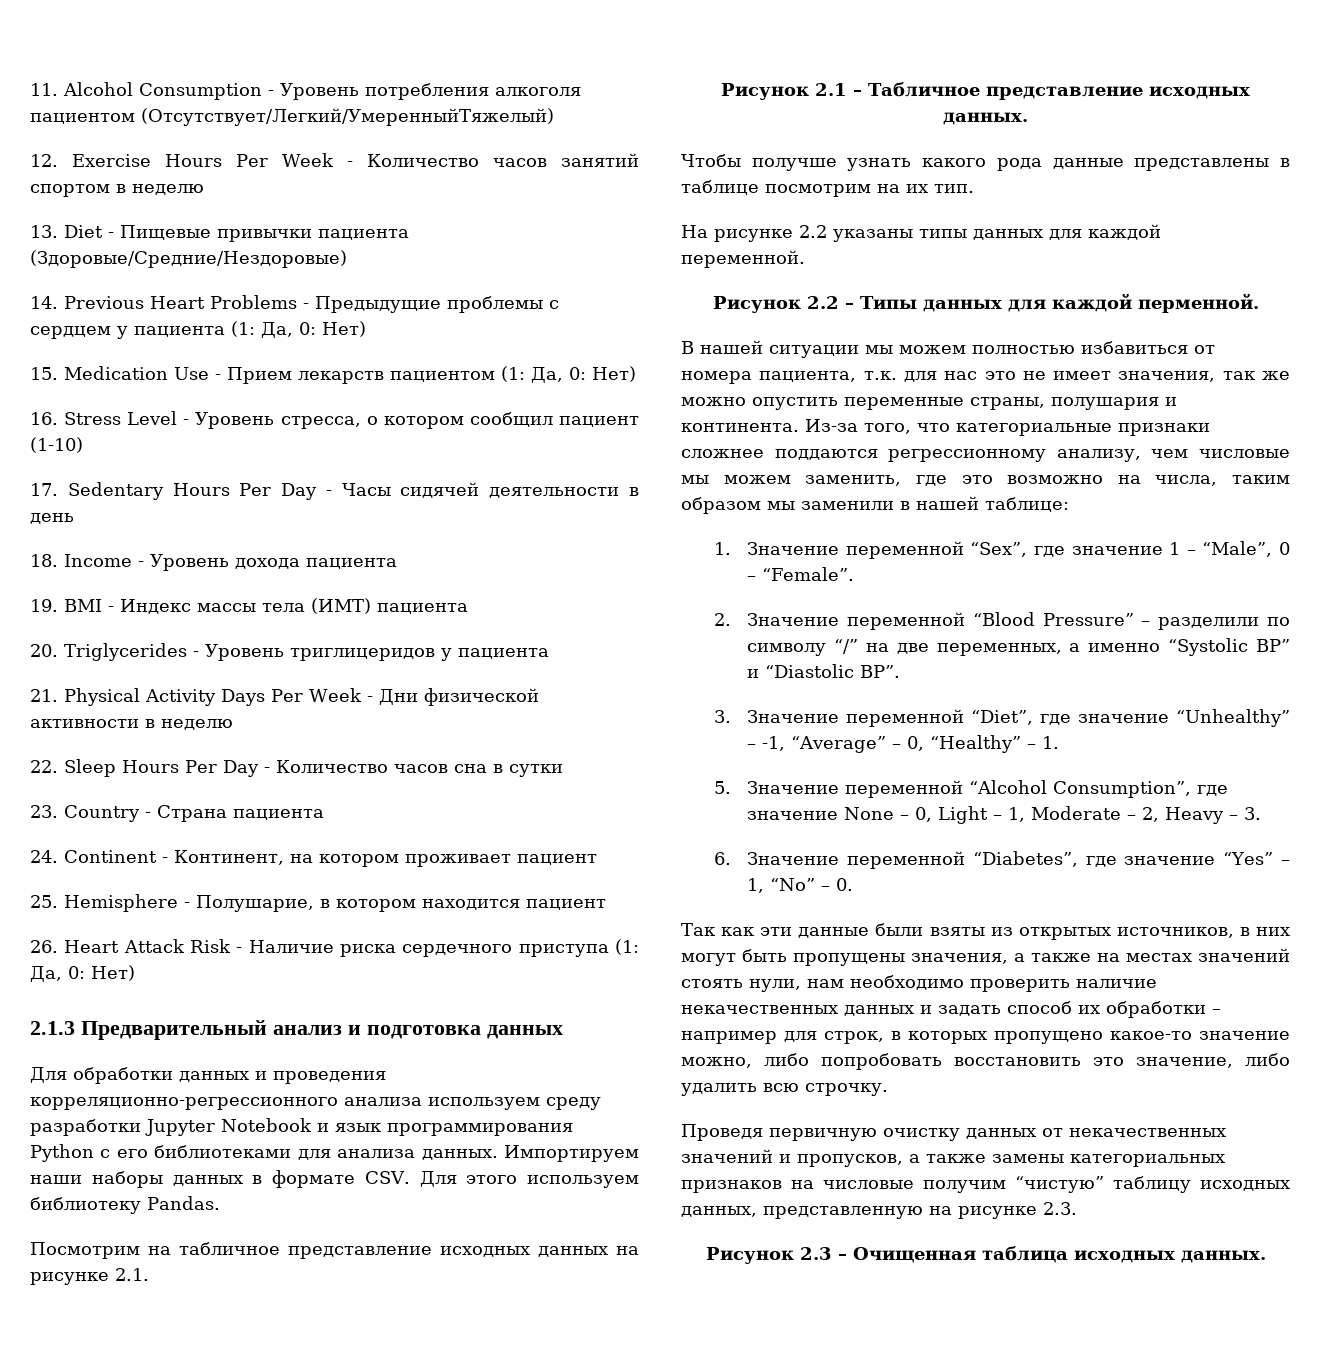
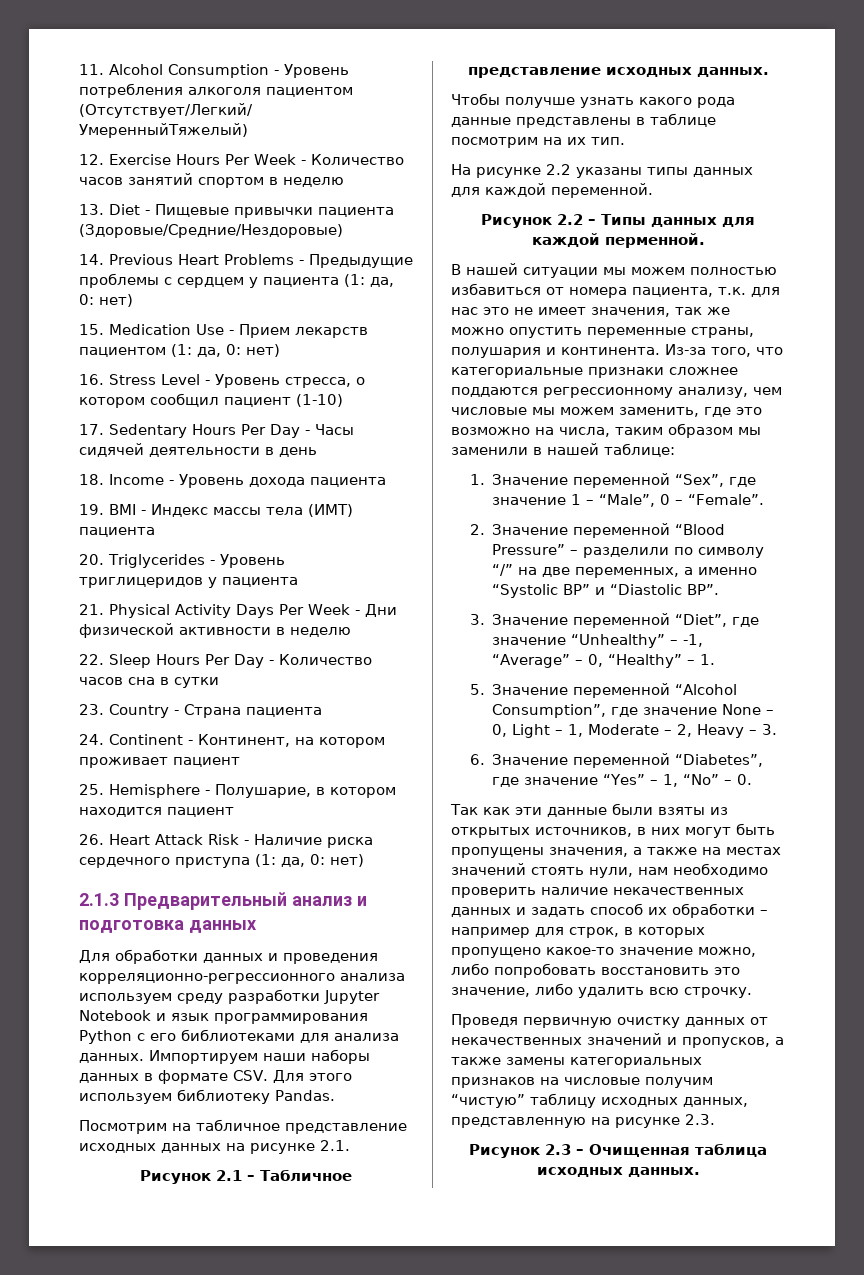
[261,321,366,338] Да, 0: Нет) -> [370,277,394,287] [79,294,133,307] да, 0: нет)
[531,366,636,383] Да, 0: Нет) -> [197,344,280,357] да, 0: нет)
[30,965,135,982] Да, 0: Нет) -> [281,854,364,867] да, 0: нет)

